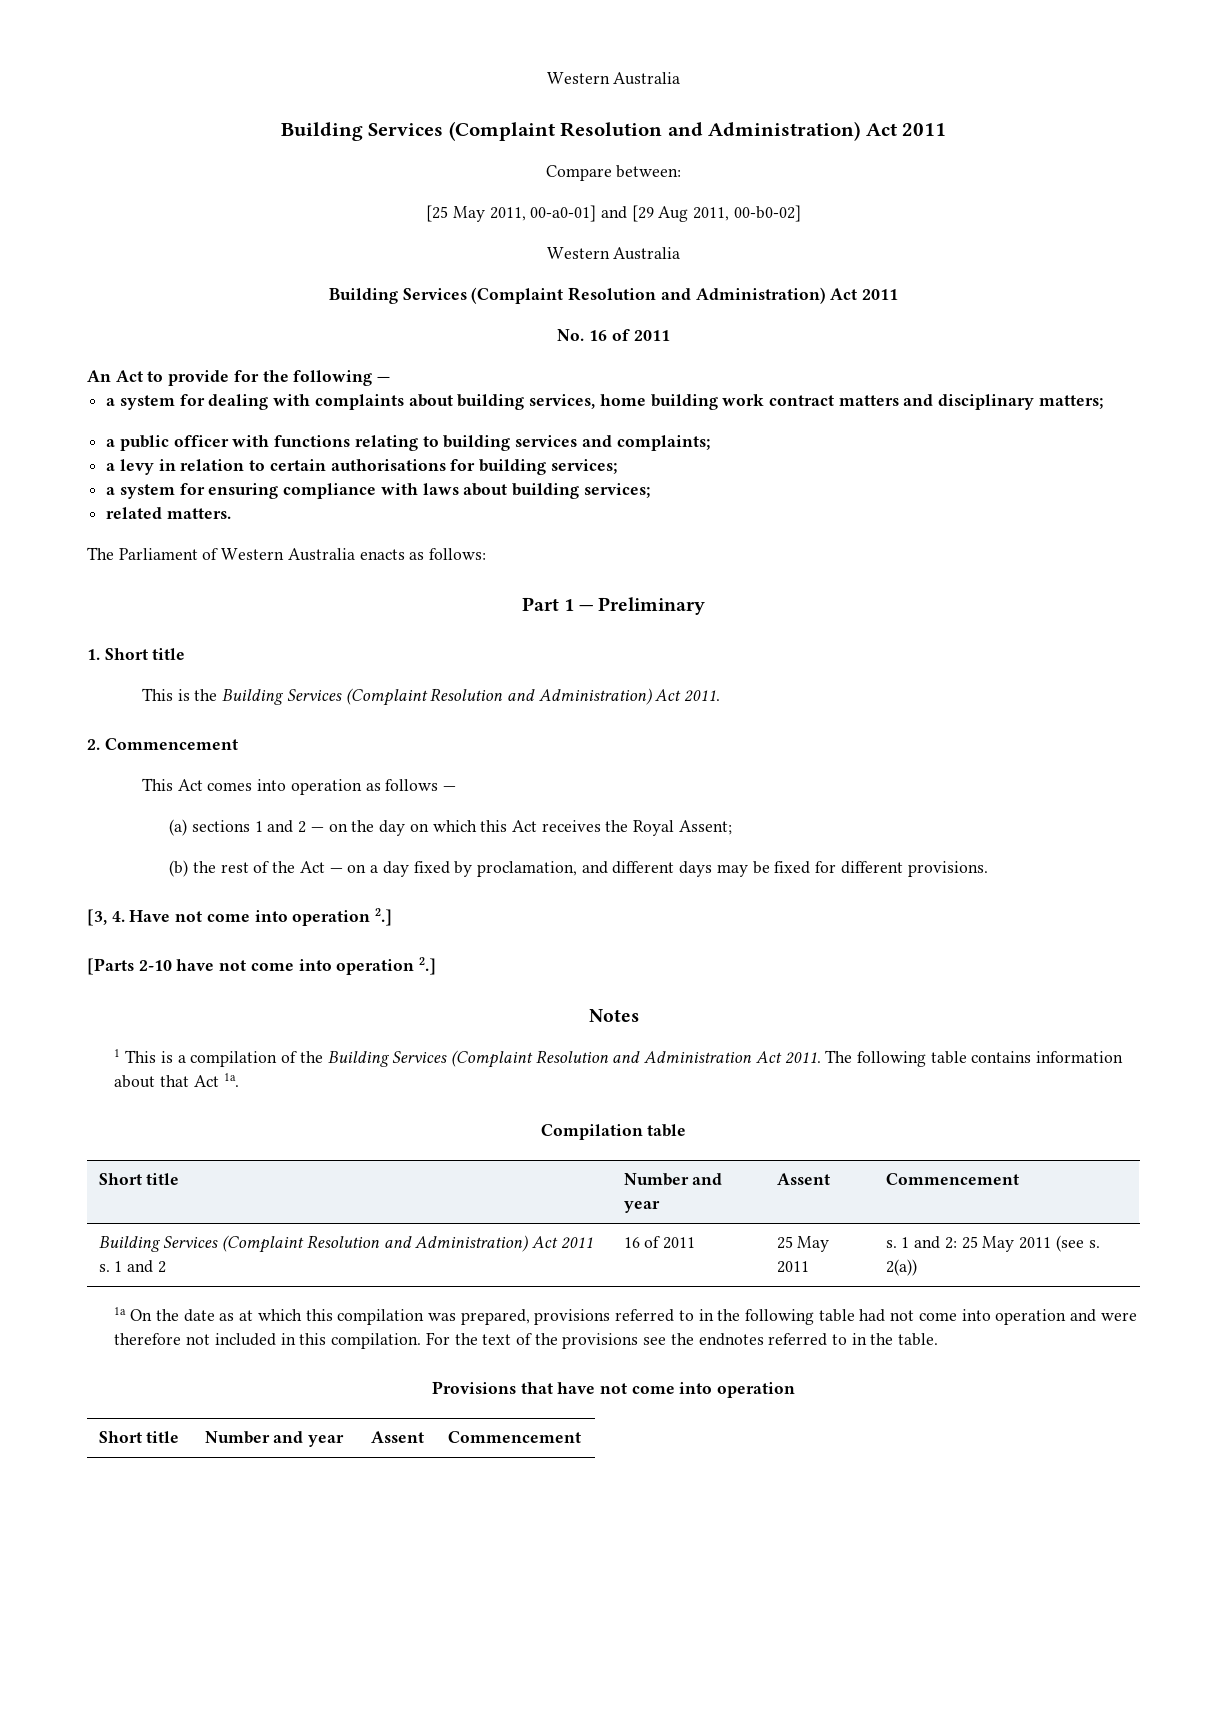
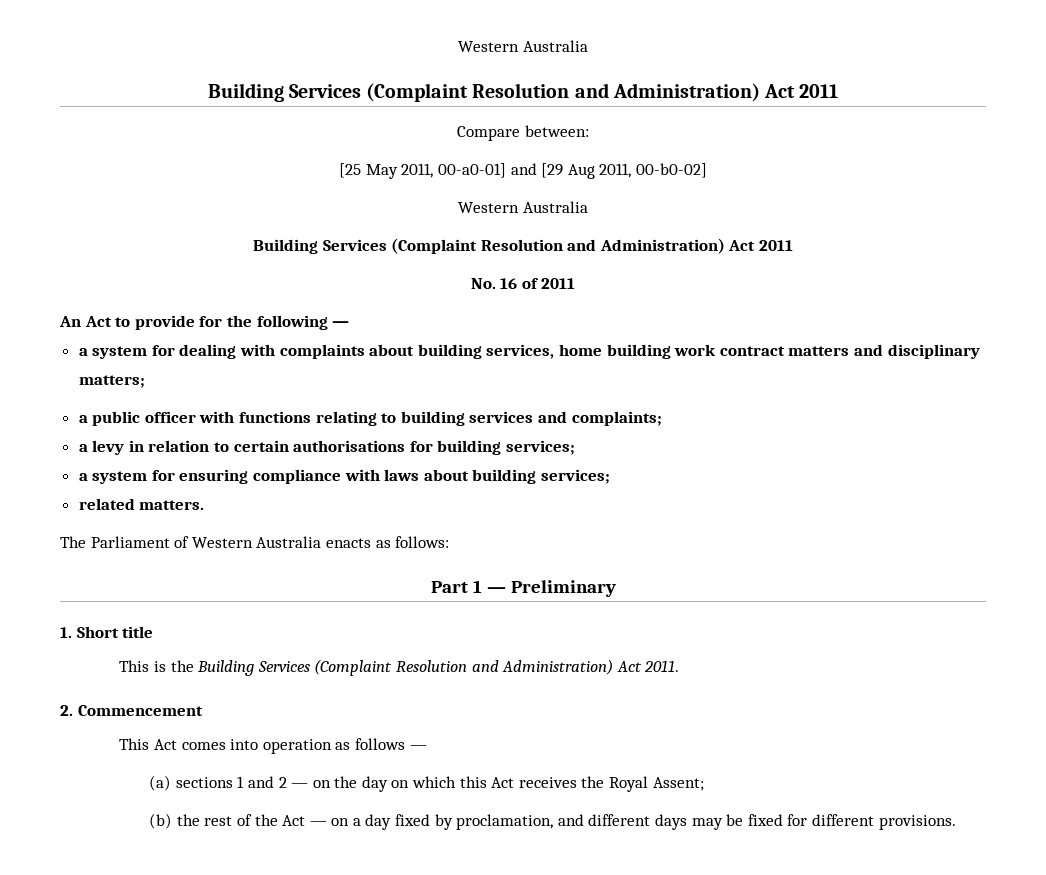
[87,908,393,926] [87,957,437,975] [588,1009,639,1022] [114,1049,1124,1068] [114,1073,239,1088] [540,1124,687,1140] [98,1173,180,1185] [623,1173,723,1186] [623,1201,660,1213] [776,1173,830,1185] [885,1173,1019,1185] [98,1235,593,1253] [98,1260,166,1273] [623,1236,696,1249] [776,1236,830,1252] [776,1261,809,1273] [885,1235,1100,1252] [885,1259,917,1276] [114,1307,1137,1325] [114,1332,939,1349] [431,1381,796,1398] [98,1431,180,1443] [204,1431,345,1447] [370,1431,424,1443] [447,1431,581,1443] // [3, 4. Have not come into operation 2.] // [Parts 2-10 have not come into operation 2.] // Notes // 1 This is a compilation of the Building Services (Complaint Resolution and Administration Act 2011. The following table contains information about that Act 1a. // Compilation table // Short title | Number and year | Assent | Commencement // Building Services (Complaint Resolution and Administration) Act 2011 s. 1 and 2 | 16 of 2011 | 25 May 2011 | s. 1 and 2: 25 May 2011 (see s. 2(a)) // 1a On the date as at which this compilation was prepared, provisions referred to in the following table had not come into operation and were therefore not included in this compilation. For the text of the provisions see the endnotes referred to in the table. // Provisions that have not come into operation // Short title | Number and year | Assent | Commencement -> (956, 822) none

